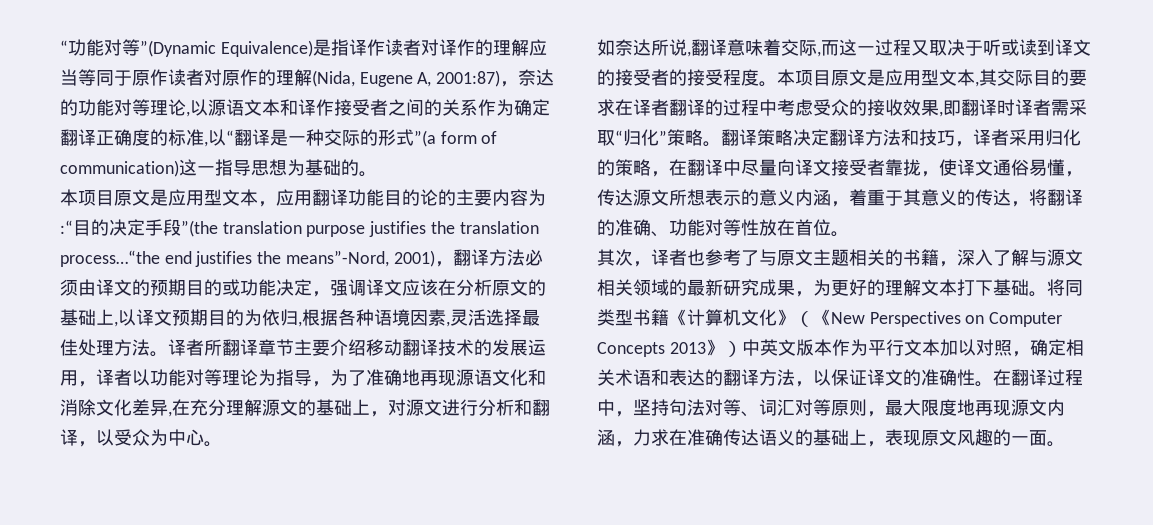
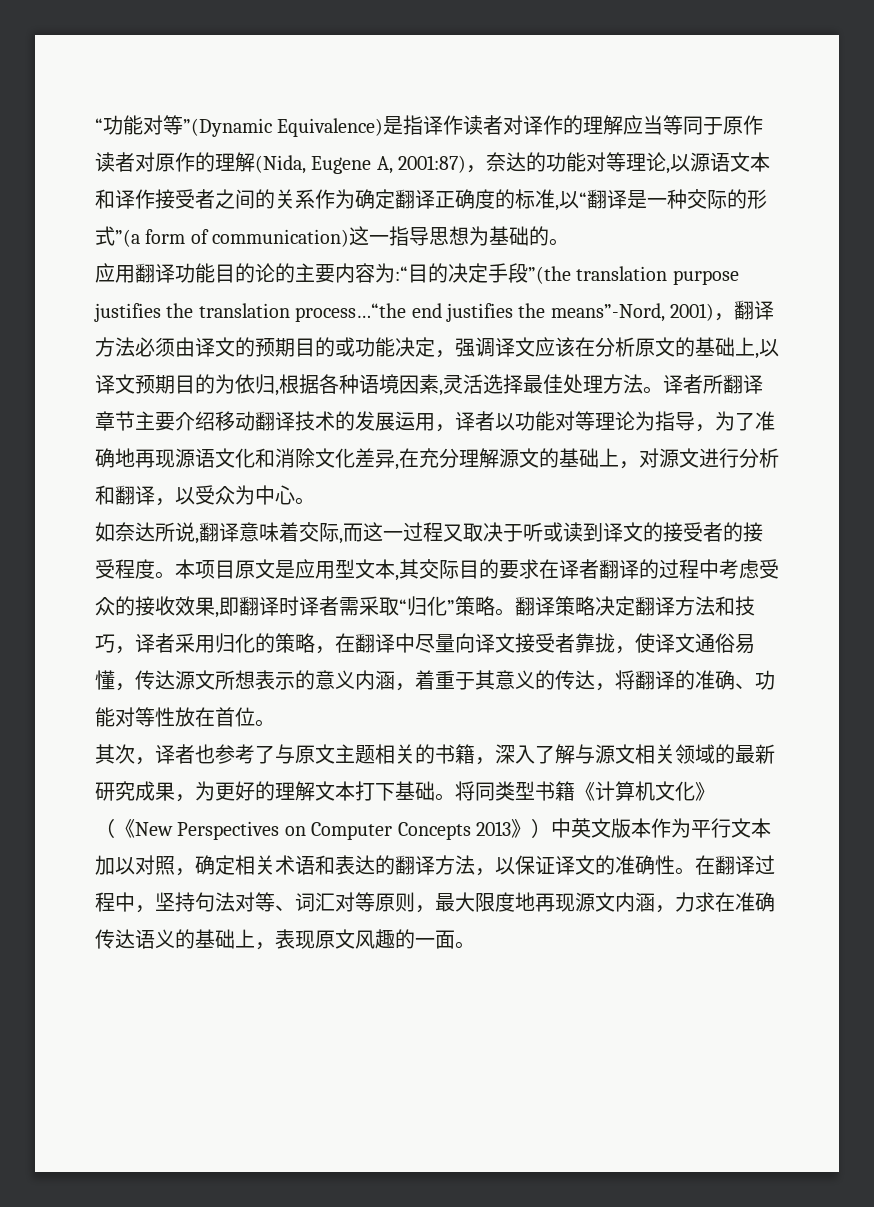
[60,189,276,207] 本项目原文是应用型文本， -> (570, 242) none

